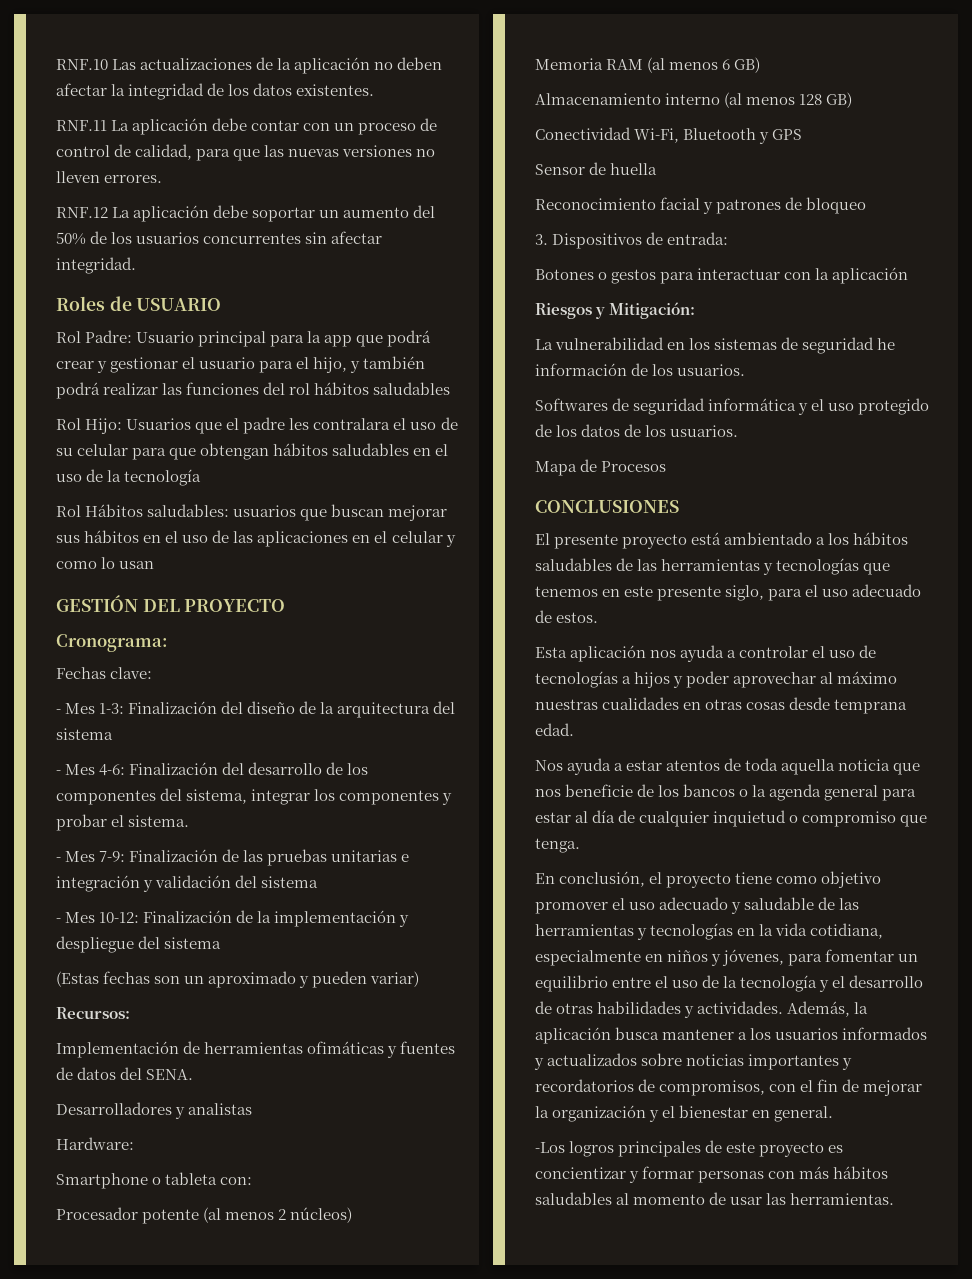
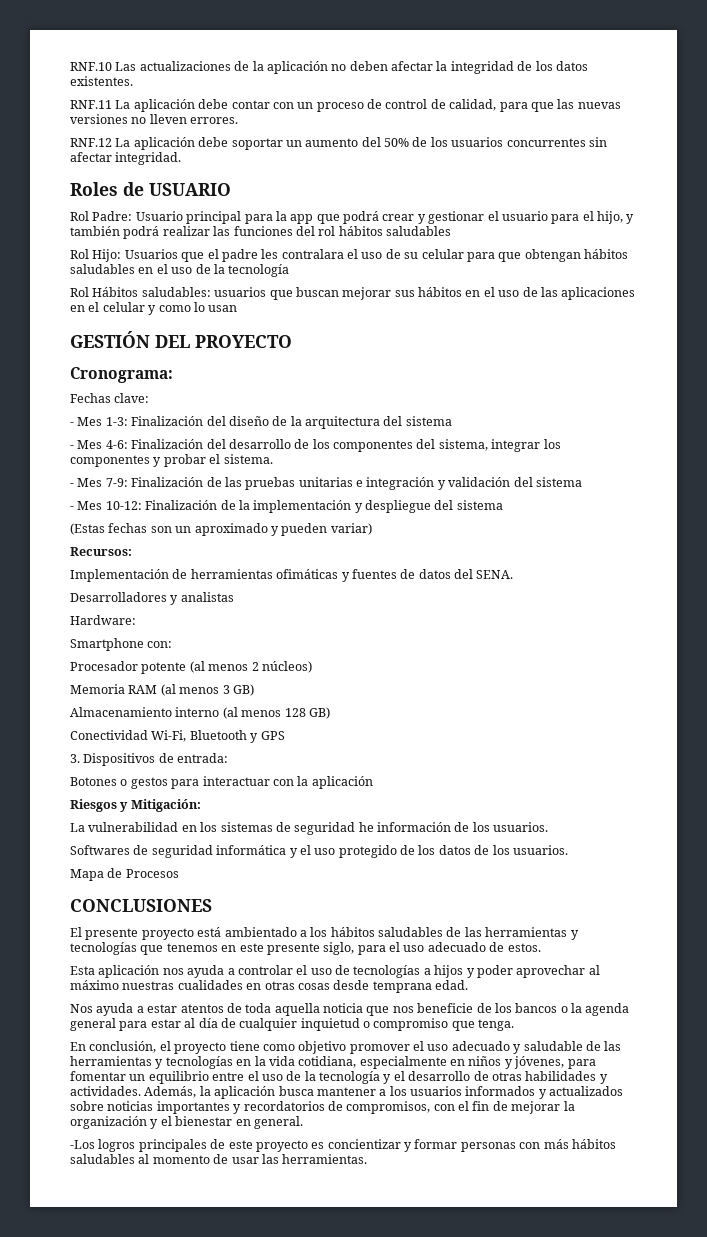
[152,1172,218,1185] o tableta -> (144, 644) none
[722,59,731,70] 6 -> [222,685,230,694] 3
[535,162,658,175] [535,197,867,214] // Sensor de huella // Reconocimiento facial y patrones de bloqueo -> (285, 735) none

